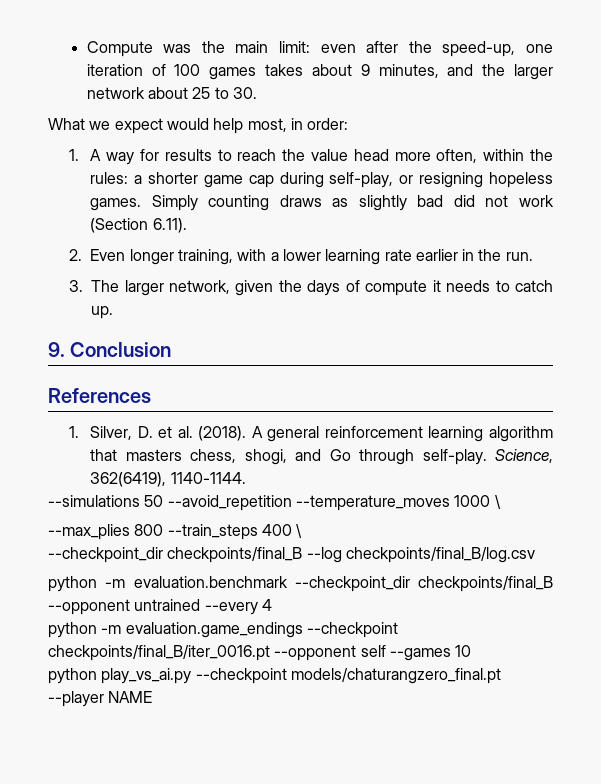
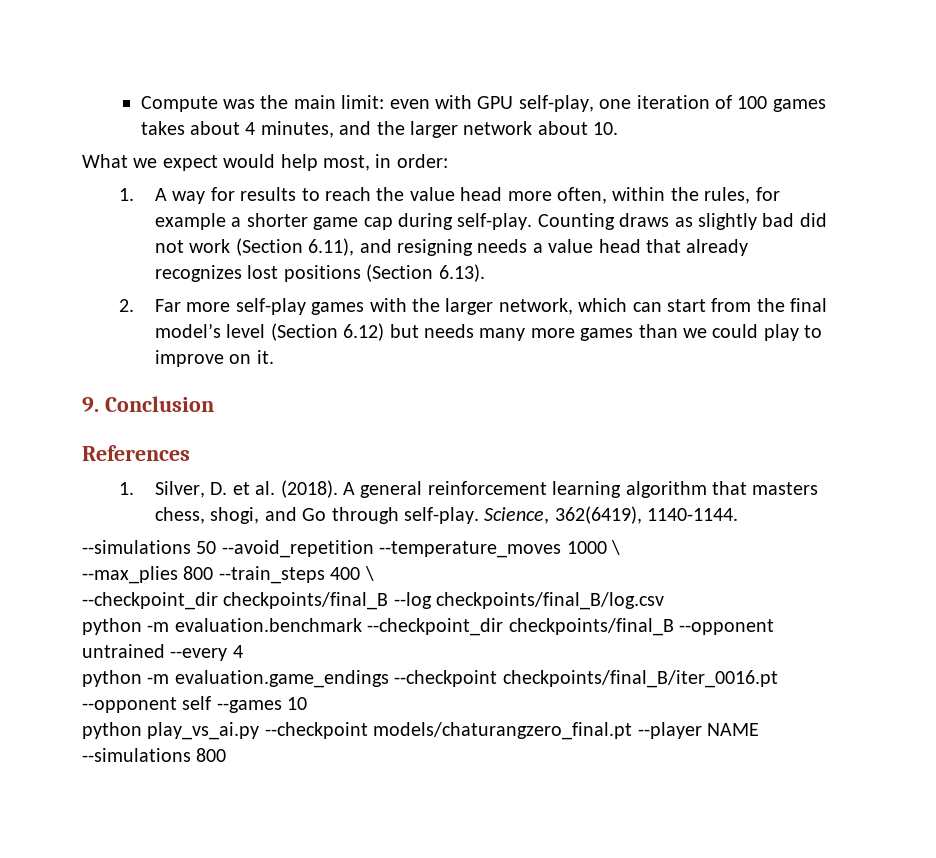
[366,41,516,57] after the speed-up, -> [434,95,594,112] with GPU self-play,
[360,64,370,76] 9 -> [245,122,256,135] 4
[192,87,258,99] 25 to 30. -> [593,122,619,135] 10.
[90,172,129,184] rules: -> [704,187,780,204] [155,213,227,230] rules, for example
[329,172,553,188] [90,195,270,211] self-play, or resigning hopeless games. Simply counting -> [457,213,615,230] self-play. Counting
[152,218,187,233] [69,249,533,265] [69,280,553,296] [91,306,114,319] 6.11). // 2. Even longer training, with a lower learning rate earlier in the run. // 3. The larger network, given the days of compute it needs to catch up. -> [308,238,749,256] [155,264,485,282] [118,298,828,315] [155,323,823,341] [155,350,274,367] 6.11), and resigning needs a value head that already recognizes lost positions (Section 6.13). // 2. Far more self-play games with the larger network, which can start from the final model’s level (Section 6.12) but needs many more games than we could play to improve on it.
(153, 697) none -> [82,748,227,762] --simulations 800

